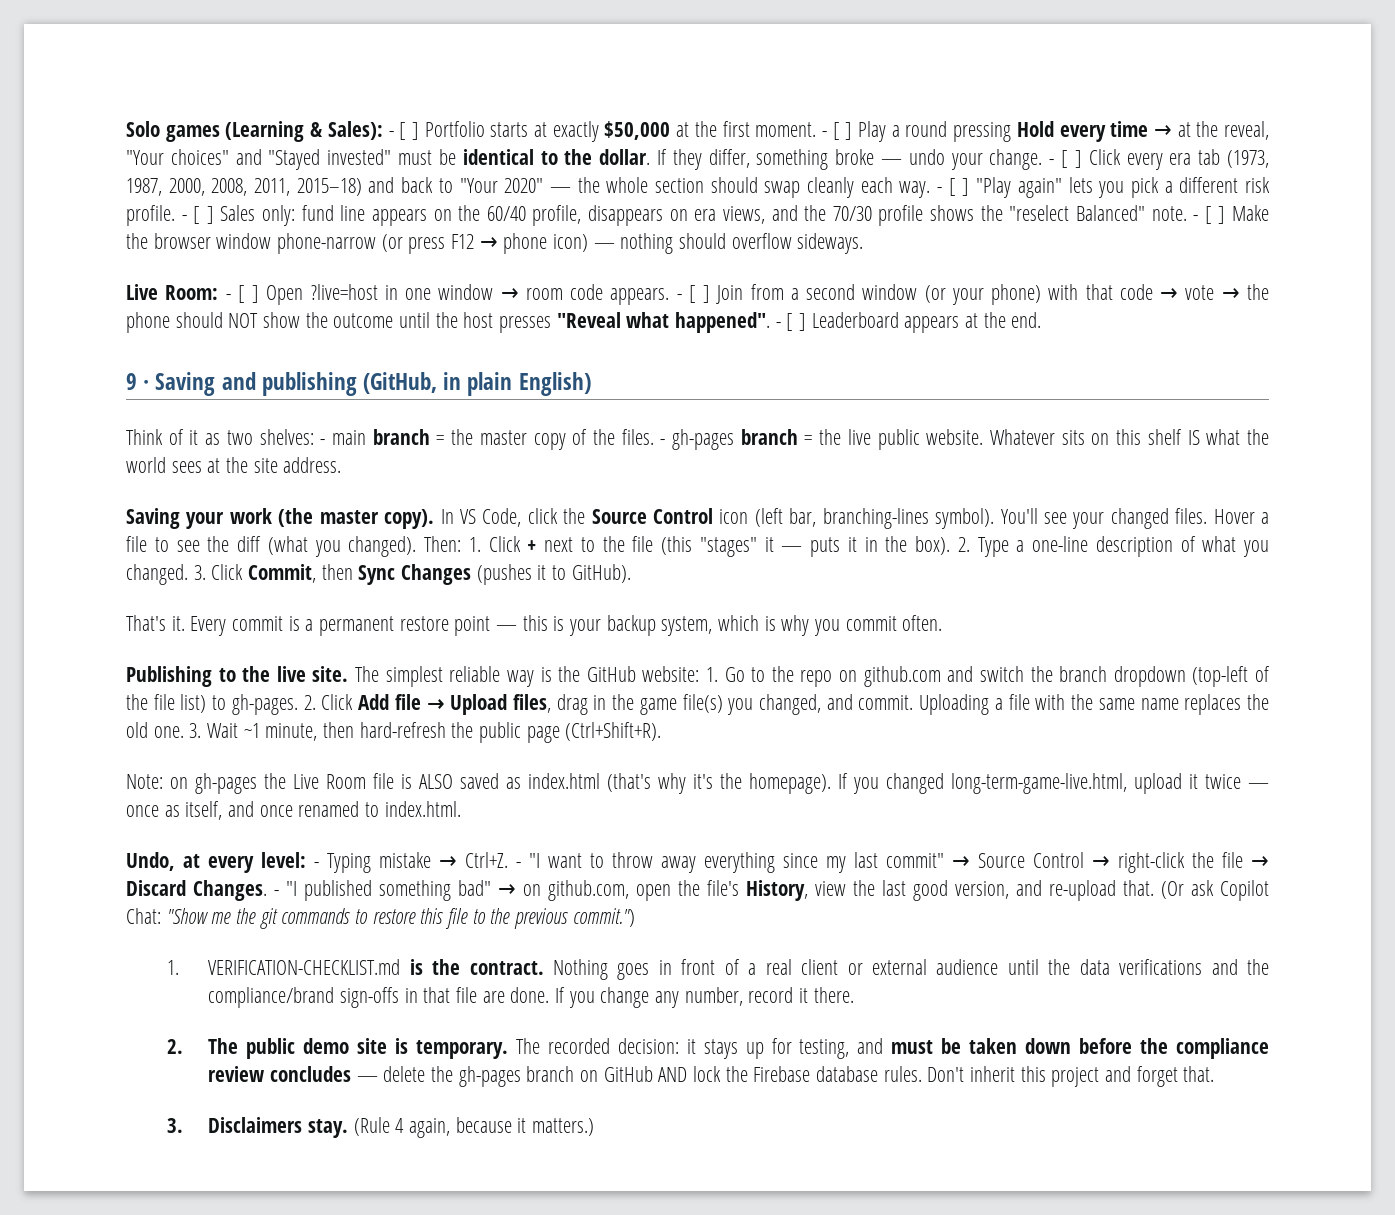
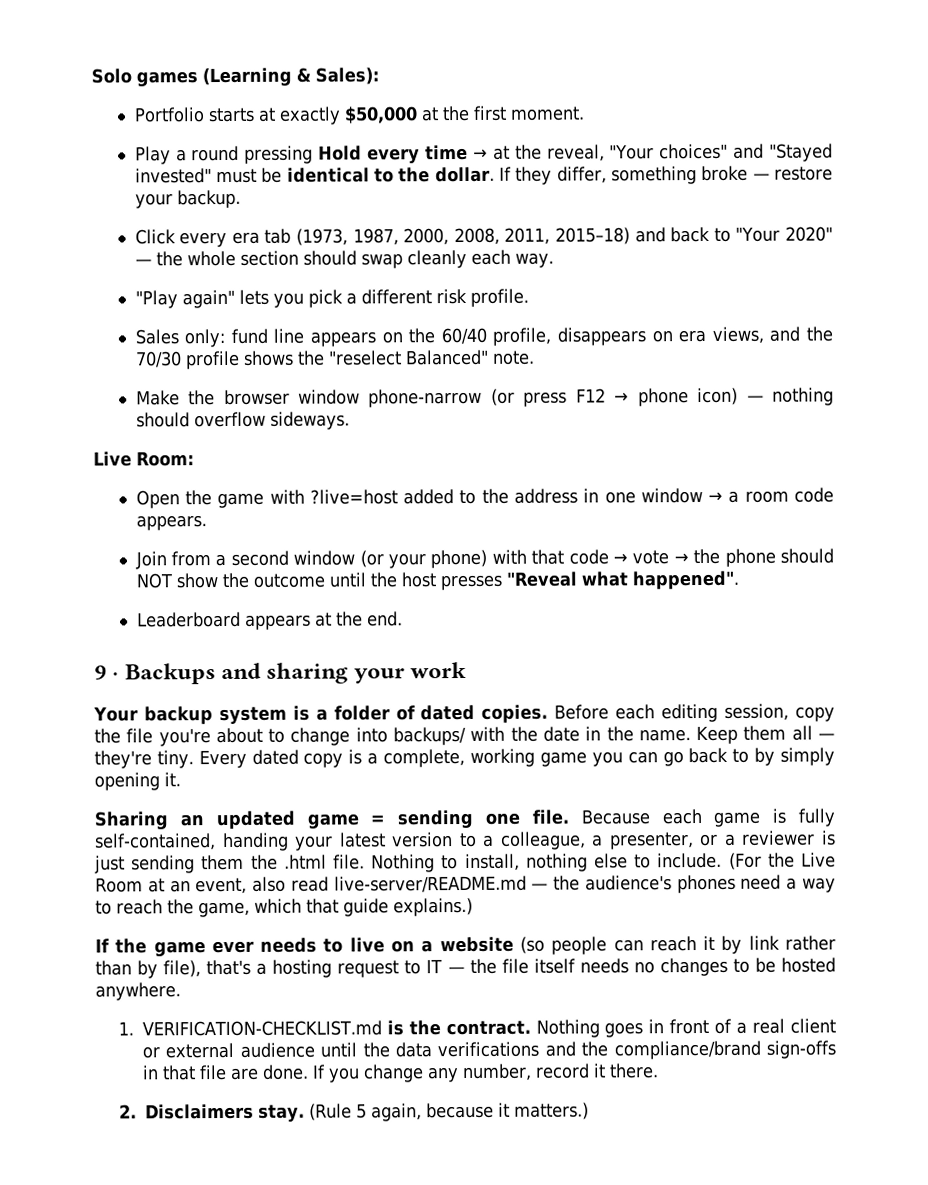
[388,122,419,140] - [ ] -> (379, 76) //
[821,122,853,140] - [ ] -> (585, 113) //
[908,149,1082,170] undo your change. - [ ] -> [774,166,834,181] [134,189,241,209] restore your backup. //
[937,178,970,196] - [ ] -> (554, 260) //
[181,206,214,224] - [ ] -> (529, 297) //
[1193,206,1226,224] - [ ] -> (535, 357) //
[225,284,378,305] - [ ] Open ?live=host -> [135,488,578,509] // Open the game with ?live=host added to the address
(519, 294) none -> [728,490,740,503] a
[676,285,711,303] - [ ] -> (207, 523) //
[775,313,807,331] - [ ] -> (739, 580) //
[155,372,591,396] [126,429,1270,450] [126,457,342,473] [126,508,1269,529] [126,536,1269,557] [126,564,631,585] [126,615,943,636] [126,666,1270,687] [126,694,1270,715] [126,722,662,743] [126,773,1270,794] [126,801,461,820] [126,852,1269,873] [126,880,1269,901] [126,908,635,929] Saving and publishing (GitHub, in plain English) // Think of it as two shelves: - main branch = the master copy of the files. - gh-pages branch = the live public website. Whatever sits on this shelf IS what the world sees at the site address. // Saving your work (the master copy). In VS Code, click the Source Control icon (left bar, branching-lines symbol). You'll see your changed files. Hover a file to see the diff (what you changed). Then: 1. Click + next to the file (this "stages" it — puts it in the box). 2. Type a one-line description of what you changed. 3. Click Commit, then Sync Changes (pushes it to GitHub). // That's it. Every commit is a permanent restore point — this is your backup system, which is why you commit often. // Publishing to the live site. The simplest reliable way is the GitHub website: 1. Go to the repo on github.com and switch the branch dropdown (top-left of the file list) to gh-pages. 2. Click Add file → Upload files, drag in the game file(s) you changed, and commit. Uploading a file with the same name replaces the old one. 3. Wait ~1 minute, then hard-refresh the public page (Ctrl+Shift+R). // Note: on gh-pages the Live Room file is ALSO saved as index.html (that's why it's the homepage). If you changed long-term-game-live.html, upload it twice — once as itself, and once renamed to index.html. // Undo, at every level: - Typing mistake → Ctrl+Z. - "I want to throw away everything since my last commit" → Source Control → right-click the file → Discard Changes. - "I published something bad" → on github.com, open the file's History, view the last good version, and re-upload that. (Or ask Copilot Chat: "Show me the git commands to restore this file to the previous commit.") -> [124,661,468,685] [93,703,835,725] [94,725,835,747] [94,747,835,769] [94,772,181,791] [94,808,835,830] [95,830,836,852] [94,852,837,874] [95,874,837,895] [95,897,473,918] [95,935,836,957] [95,957,836,979] [95,982,181,1001] Backups and sharing your work // Your backup system is a folder of dated copies. Before each editing session, copy the file you're about to change into backups/ with the date in the name. Keep them all — they're tiny. Every dated copy is a complete, working game you can go back to by simply opening it. // Sharing an updated game = sending one file. Because each game is fully self-contained, handing your latest version to a colleague, a presenter, or a reviewer is just sending them the .html file. Nothing to install, nothing else to include. (For the Live Room at an event, also read live-server/README.md — the audience's phones need a way to reach the game, which that guide explains.) // If the game ever needs to live on a website (so people can reach it by link rather than by file), that's a hosting request to IT — the file itself needs no changes to be hosted anywhere.
[208,1038,1270,1059] [208,1066,1215,1087] [167,1118,184,1133] The public demo site is temporary. The recorded decision: it stays up for testing, and must be taken down before the compliance review concludes — delete the gh-pages branch on GitHub AND lock the Firebase database rules. Don't inherit this project and forget that. // 3. -> (137, 1111) none
[395,1118,405,1133] 4 -> [355,1103,367,1119] 5

